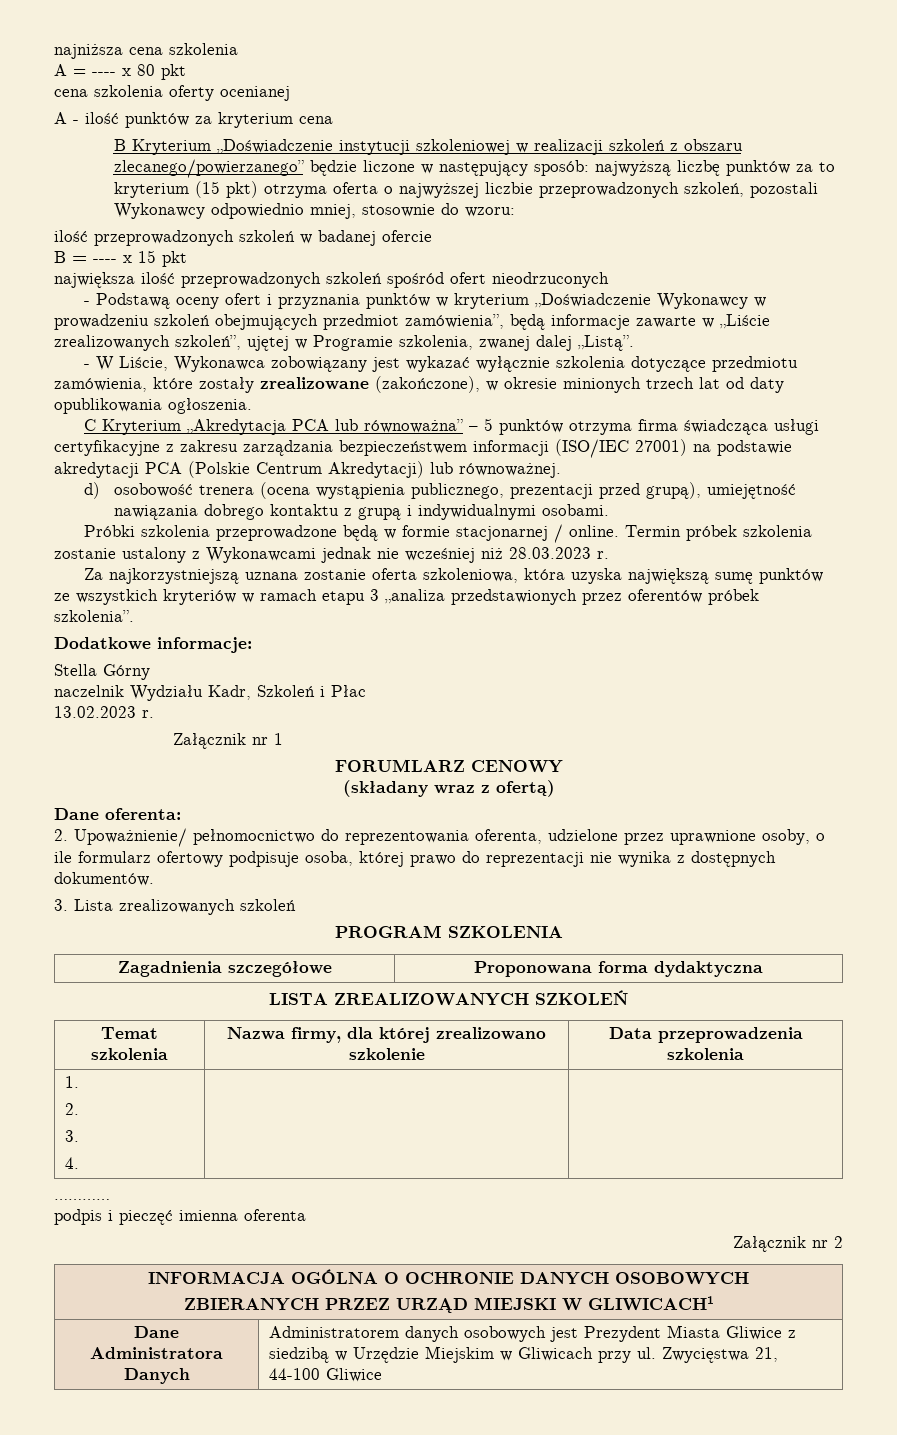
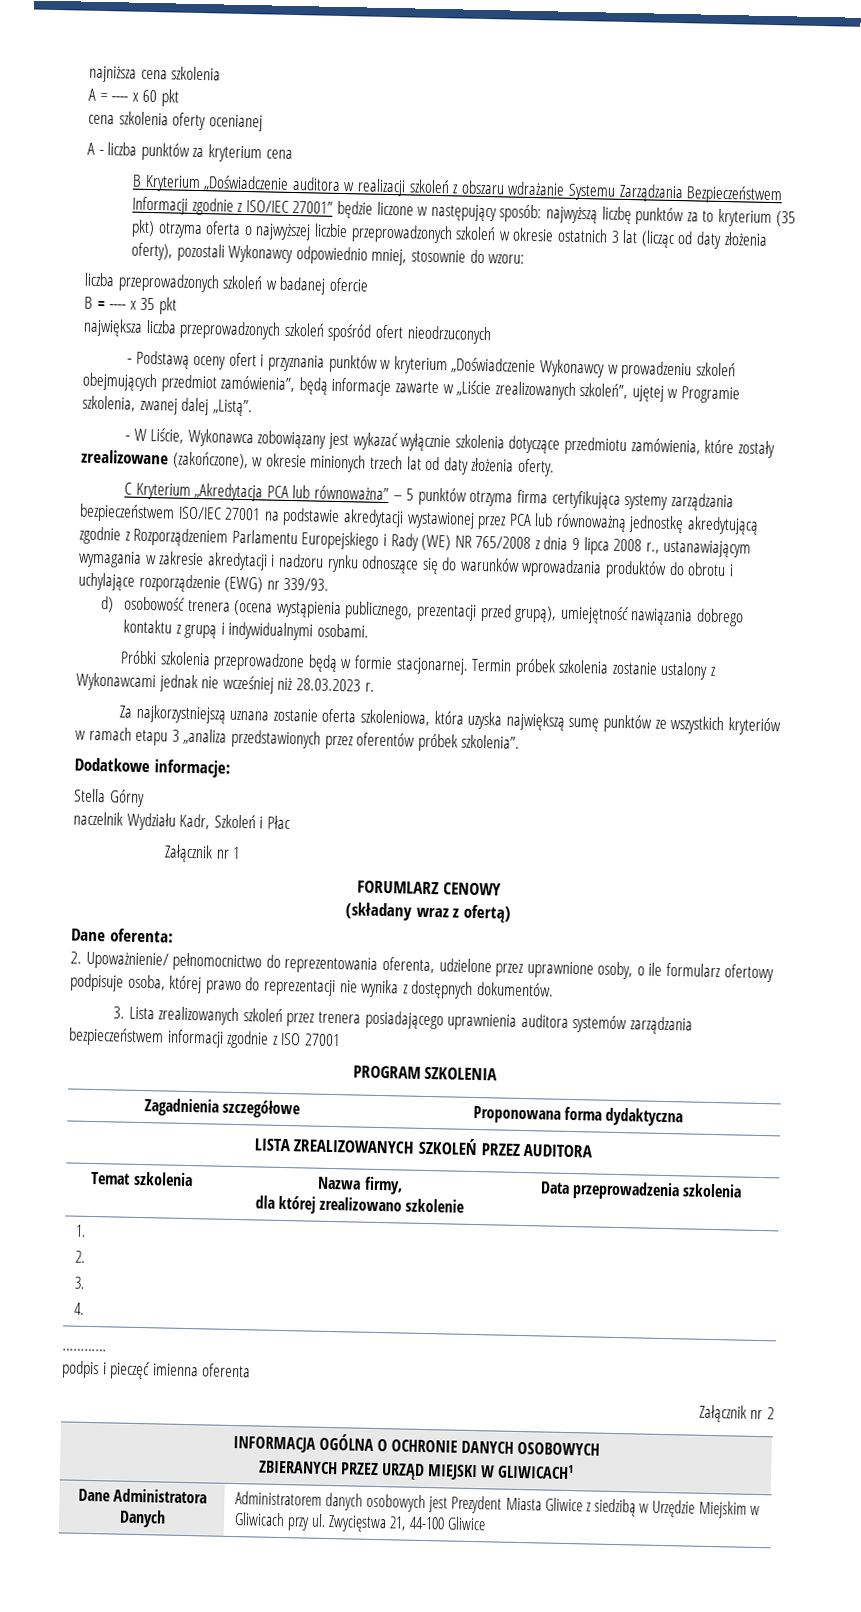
[137,64,155,76] 80 -> [142,89,158,103] 60
[85,112,119,124] ilość -> [107,142,138,156] liczba
[338,139,510,155] instytucji szkoleniowej -> [291,176,341,191] auditora
[113,159,304,178] zlecanego/powierzanego” -> [507,181,784,205] [132,196,334,216] wdrażanie Systemu Zarządzania Bezpieczeństwem Informacji zgodnie z ISO/IEC 27001”
[194,181,220,198] (15 -> [775,211,796,227] (35
[683,182,744,197] szkoleń, -> [455,226,768,249] [131,242,174,261] szkoleń w okresie ostatnich 3 lat (licząc od daty złożenia oferty),
[54,230,88,242] ilość -> [84,272,115,287] liczba
[138,250,156,263] 15 -> [140,297,156,311] 35
[141,272,175,284] ilość -> [145,319,177,334] liczba
[54,398,252,414] opublikowania ogłoszenia. -> [471,457,555,477] złożenia oferty.
[683,419,819,435] [54,439,792,458] [54,461,561,478] świadcząca usługi certyfikacyjne z zakresu zarządzania bezpieczeństwem informacji (ISO/IEC 27001) na podstawie akredytacji PCA (Polskie Centrum Akredytacji) lub równoważnej. -> [551,490,734,512] [79,503,760,535] [79,526,752,558] [78,550,734,579] [78,572,330,593] certyfikująca systemy zarządzania bezpieczeństwem ISO/IEC 27001 na podstawie akredytacji wystawionej przez PCA lub równoważną jednostkę akredytującą zgodnie z Rozporządzeniem Parlamentu Europejskiego i Rady (WE) NR 765/2008 z dnia 9 lipca 2008 r., ustanawiającym wymagania w zakresie akredytacji i nadzoru rynku odnoszące się do warunków wprowadzania produktów do obrotu i uchylające rozporządzenie (EWG) nr 339/93.
[455,524,619,543] stacjonarnej / online. -> [395,657,469,675] stacjonarnej.
[54,706,154,718] // 13.02.2023 r. -> (290, 822) none
(296, 905) none -> [286,1010,693,1035] [68,1027,341,1049] przez trenera posiadającego uprawnienia auditora systemów zarządzania bezpieczeństwem informacji zgodnie z ISO 27001
(628, 997) none -> [480,1143,594,1158] PRZEZ AUDITORA
(341, 1035) none -> (403, 1185) //

